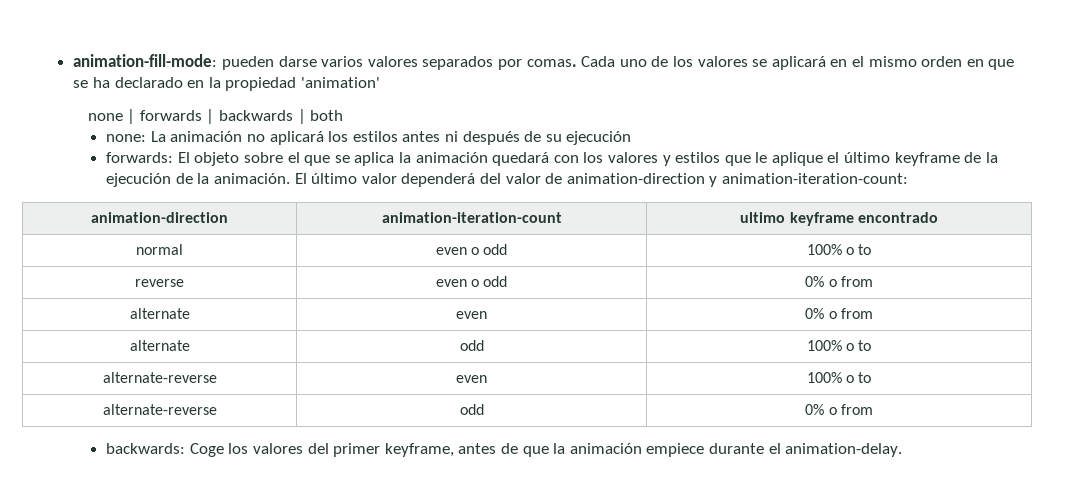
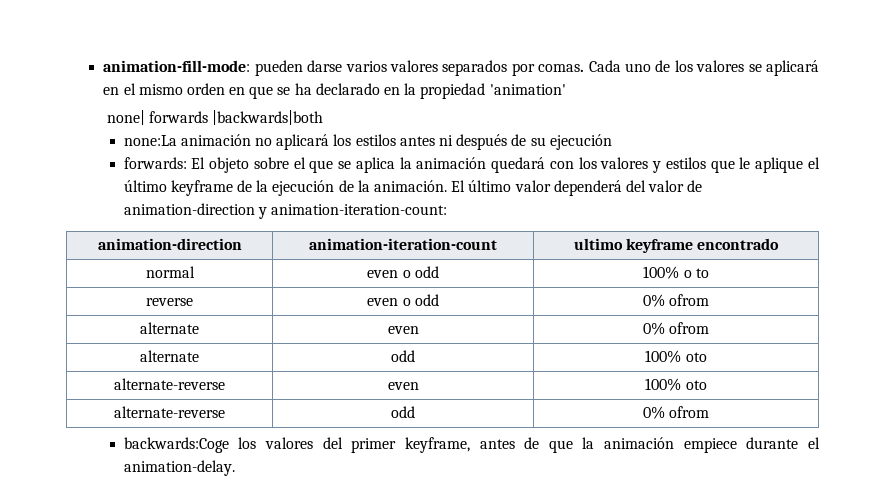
[87,109,344,124] [106,131,166,142] none | forwards | backwards | both // none: La -> [106,110,323,125] [123,135,177,146] none| forwards |backwards|both // none:La
[828,276,873,287] o from -> [669,294,710,306] ofrom
[828,308,873,319] o from -> [669,322,710,334] ofrom
[846,340,872,351] o to -> [685,352,707,362] oto
[846,372,872,383] o to -> [685,380,707,390] oto
[828,404,873,415] [106,443,224,457] o from // backwards: Coge -> [669,406,710,418] [123,437,229,453] ofrom // backwards:Coge

